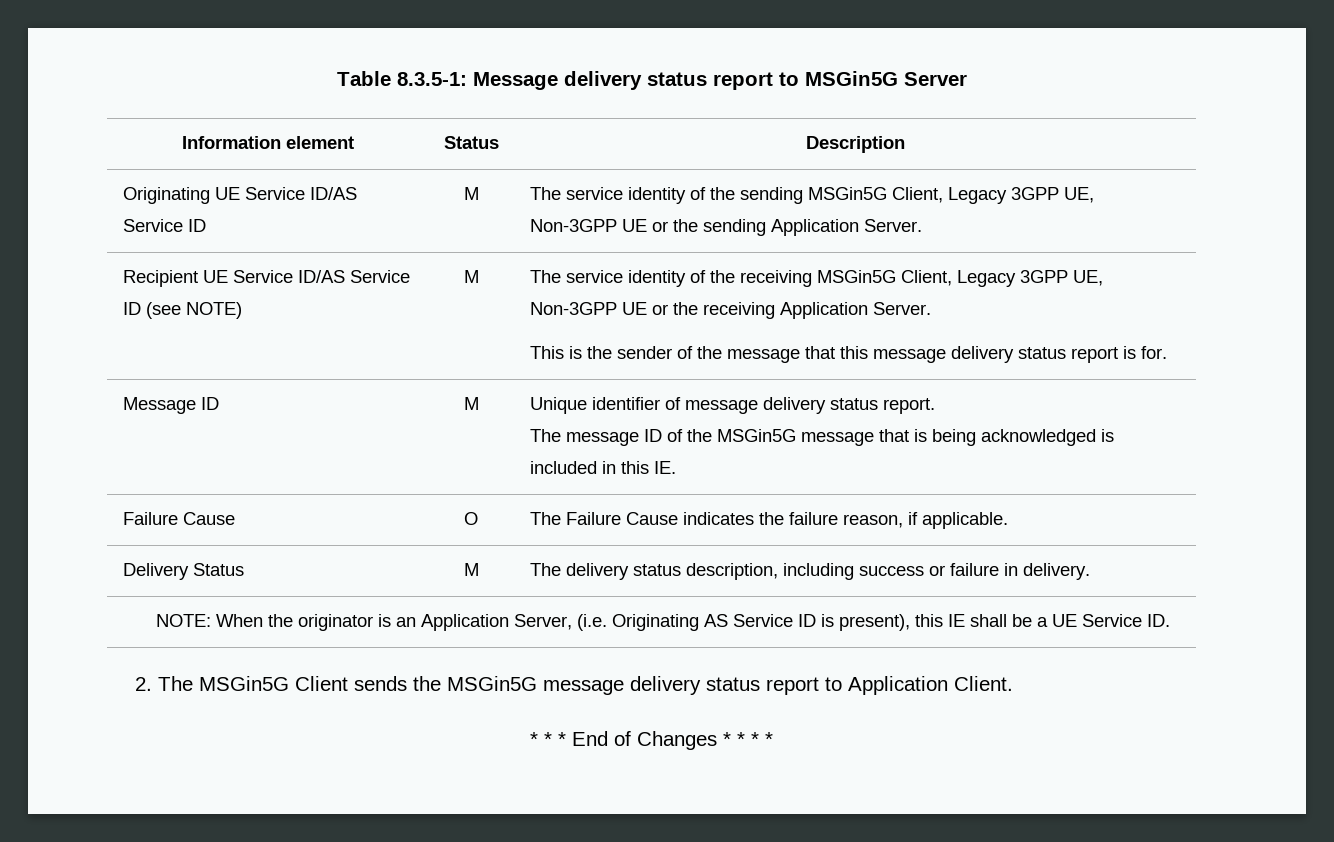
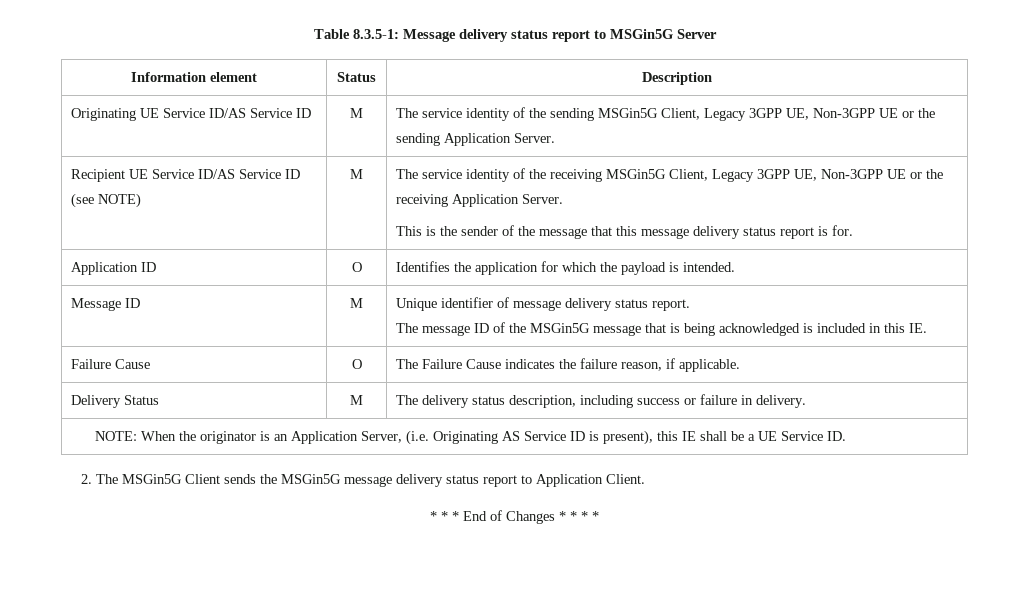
(1167, 352) none -> [71,262,157,275] [351,262,362,272] [396,261,736,275] // Application ID | O | Identifies the application for which the payload is intended.

